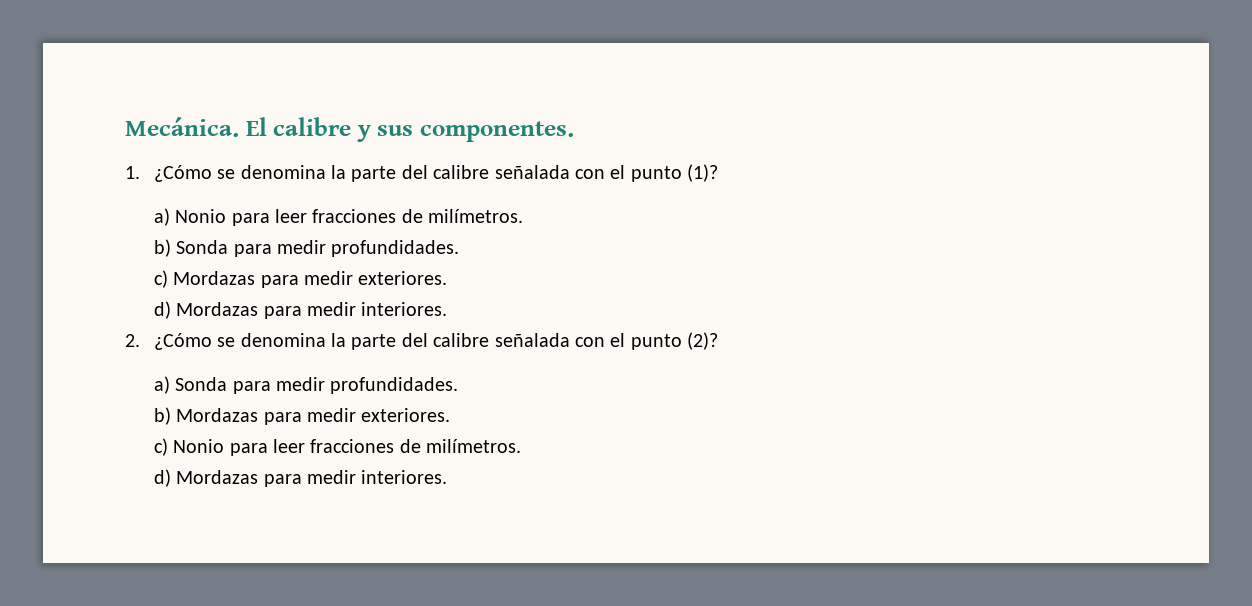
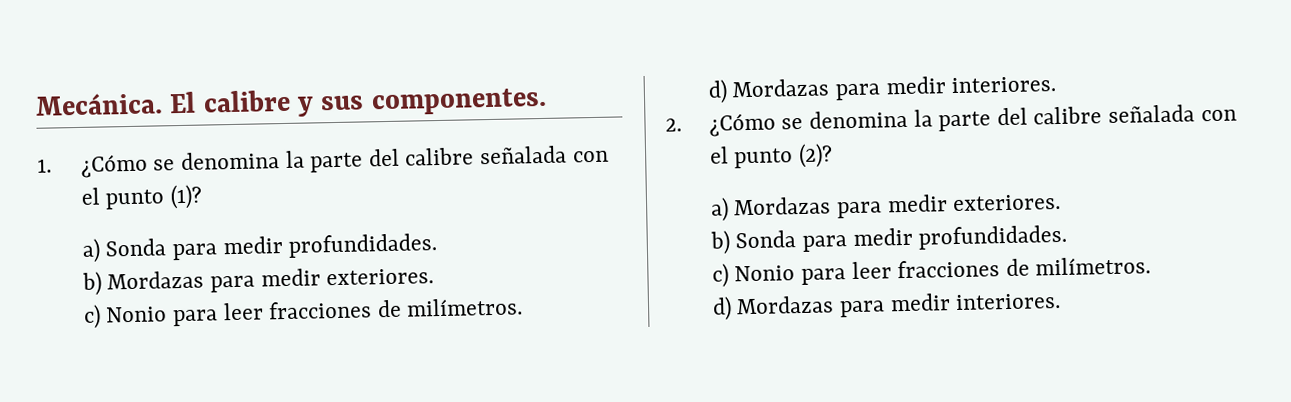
[153,208,524,226] [153,239,460,257] [153,270,448,288] [153,301,448,319] [125,332,719,350] // a) Nonio para leer fracciones de milímetros. // b) Sonda para medir profundidades. // c) Mordazas para medir exteriores. // d) Mordazas para medir interiores. // 2. ¿Cómo se denomina la parte del calibre señalada con el punto (2)? -> (203, 197) none
(448, 477) none -> [665,104,1237,137] [708,143,833,169] [709,193,1062,222] [709,224,1068,255] [711,256,1152,288] [711,292,1062,321] // 2. ¿Cómo se denomina la parte del calibre señalada con el punto (2)? // a) Mordazas para medir exteriores. // b) Sonda para medir profundidades. // c) Nonio para leer fracciones de milímetros. // d) Mordazas para medir interiores.

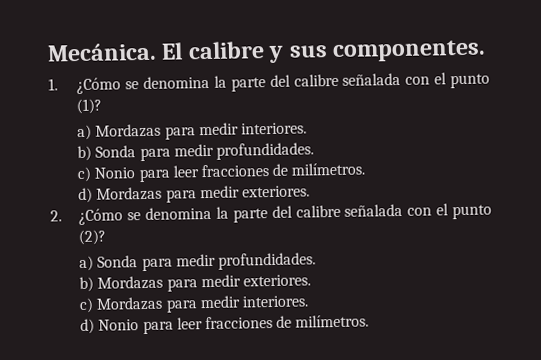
[105,233,439,261] [81,268,435,296] [82,297,524,329] [707,76,1057,104] [665,104,1237,137] [708,143,833,169] [709,193,1062,222] Sonda para medir profundidades. // b) Mordazas para medir exteriores. // c) Nonio para leer fracciones de milímetros. // d) Mordazas para medir interiores. // 2. ¿Cómo se denomina la parte del calibre señalada con el punto (2)? // a) Mordazas para medir exteriores. -> [95,122,307,140] Mordazas para medir interiores.
[955,292,1062,311] interiores. -> [241,185,310,198] [50,203,493,226] [78,229,107,246] [79,252,316,272] [79,274,311,293] [79,295,308,314] [80,314,370,335] exteriores. // 2. ¿Cómo se denomina la parte del calibre señalada con el punto (2)? // a) Sonda para medir profundidades. // b) Mordazas para medir exteriores. // c) Mordazas para medir interiores. // d) Nonio para leer fracciones de milímetros.

